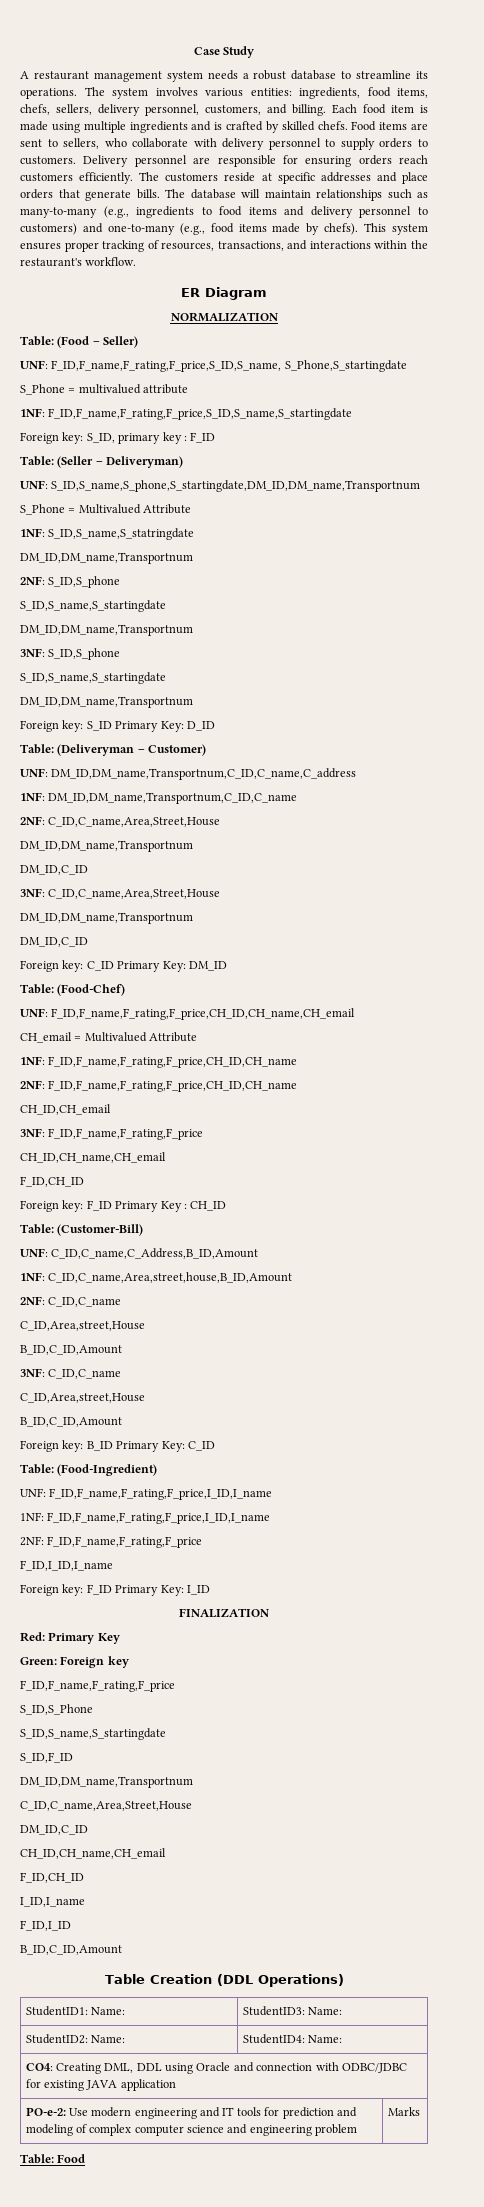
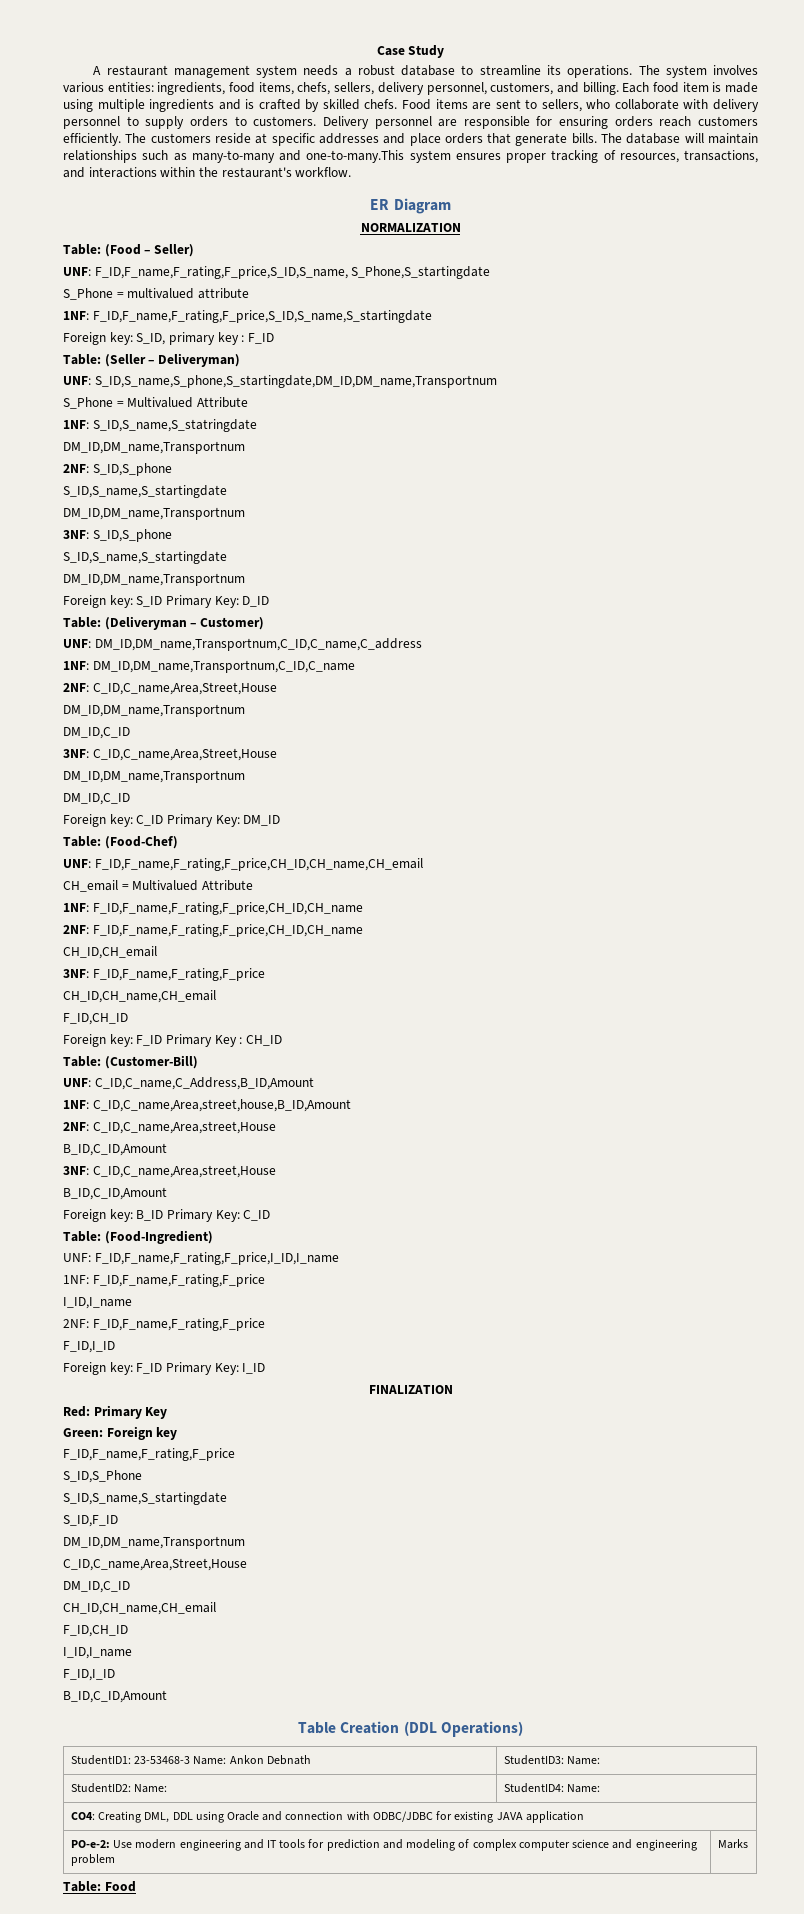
[103,206,428,218] [20,223,387,235] (e.g., ingredients to food items and delivery personnel to customers) and one-to-many (e.g., food items made by chefs). This -> [279,150,405,163] and one-to-many.This
[48,1297,122,1307] [20,1321,145,1331] C_ID,C_name // C_ID,Area,street,House -> [92,1121,276,1134] C_ID,C_name,Area,street,House
[48,1369,122,1379] [20,1393,145,1403] C_ID,C_name // C_ID,Area,street,House -> [92,1165,276,1178] C_ID,C_name,Area,street,House
[47,1512,271,1524] F_ID,F_name,F_rating,F_price,I_ID,I_name -> [92,1274,265,1287] [63,1297,132,1309] F_ID,F_name,F_rating,F_price // I_ID,I_name
[20,1560,113,1571] F_ID,I_ID,I_name -> [63,1341,115,1353] F_ID,I_ID
[90,2007,125,2015] Name: -> [134,1755,311,1765] 23-53468-3 Name: Ankon Debnath

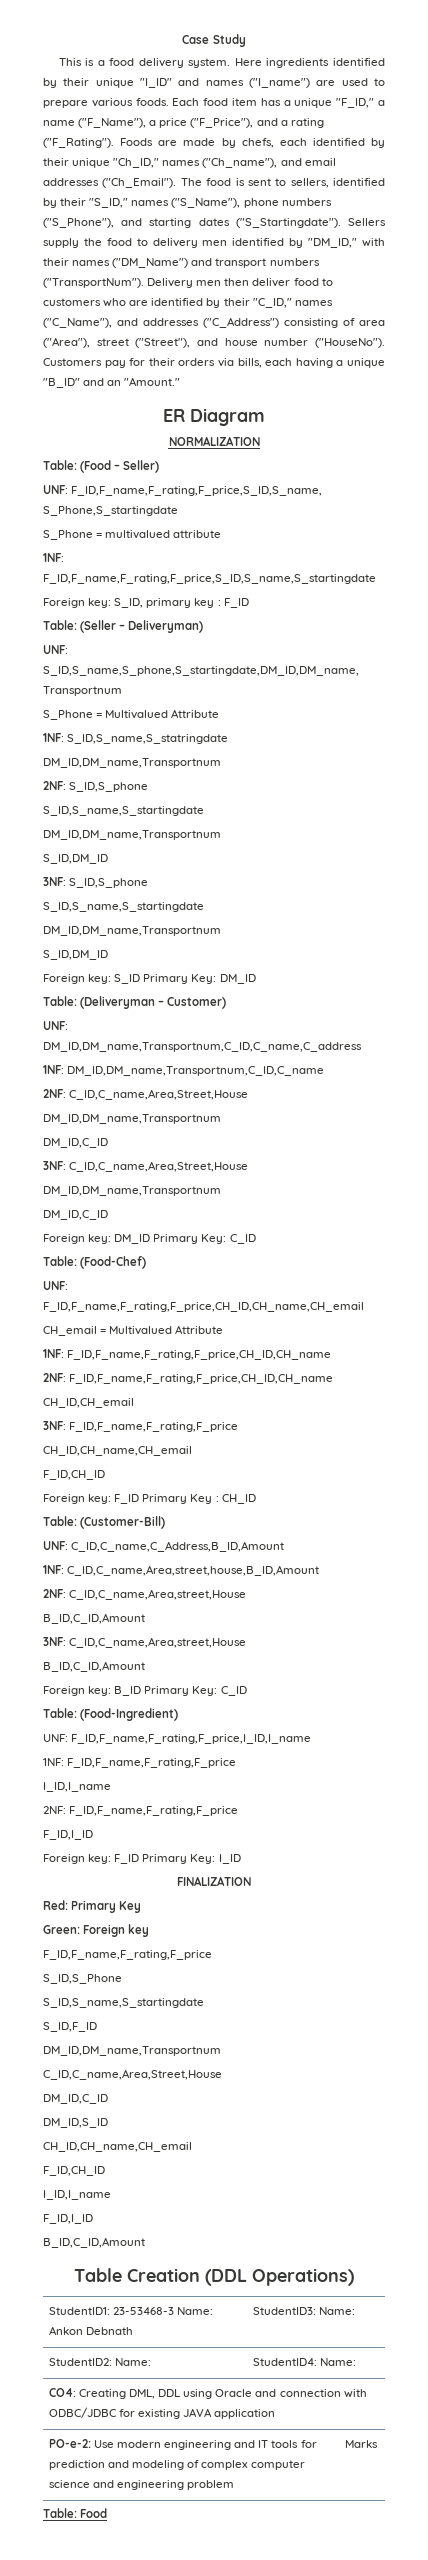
[93,65,758,78] [63,82,758,95] [63,99,759,112] [63,116,758,129] [63,133,758,146] [63,150,758,163] [63,167,352,178] A restaurant management system needs a robust database to streamline its operations. The system involves various entities: ingredients, food items, chefs, sellers, delivery personnel, customers, and billing. Each food item is made using multiple ingredients and is crafted by skilled chefs. Food items are sent to sellers, who collaborate with delivery personnel to supply orders to customers. Delivery personnel are responsible for ensuring orders reach customers efficiently. The customers reside at specific addresses and place orders that generate bills. The database will maintain relationships such as many-to-many and one-to-many.This system ensures proper tracking of resources, transactions, and interactions within the restaurant's workflow. -> [58,58,385,68] [43,78,385,88] [43,98,386,108] [43,118,324,128] [43,138,385,148] [43,158,336,168] [43,178,385,188] [43,198,332,208] [43,218,386,228] [43,238,385,248] [43,258,320,268] [43,278,333,288] [43,298,333,308] [43,317,385,328] [43,337,385,348] [43,358,385,368] [43,377,181,388] This is a food delivery system. Here ingredients identified by their unique "I_ID" and names ("I_name") are used to prepare various foods. Each food item has a unique "F_ID," a name ("F_Name"), a price ("F_Price"), and a rating ("F_Rating"). Foods are made by chefs, each identified by their unique "Ch_ID," names ("Ch_name"), and email addresses ("Ch_Email"). The food is sent to sellers, identified by their "S_ID," names ("S_Name"), phone numbers ("S_Phone"), and starting dates ("S_Startingdate"). Sellers supply the food to delivery men identified by "DM_ID," with their names ("DM_Name") and transport numbers ("TransportNum"). Delivery men then deliver food to customers who are identified by their "C_ID," names ("C_Name"), and addresses ("C_Address") consisting of area ("Area"), street ("Street"), and house number ("HouseNo"). Customers pay for their orders via bills, each having a unique "B_ID" and an "Amount."
(245, 513) none -> [43,854,108,864] // S_ID,DM_ID
(245, 579) none -> [43,950,108,960] // S_ID,DM_ID
[242,596,270,607] D_ID -> [219,974,256,984] DM_ID
[136,814,281,827] C_ID Primary Key: DM_ID -> [114,1234,256,1244] DM_ID Primary Key: C_ID
(130, 1587) none -> [43,2118,108,2128] // DM_ID,S_ID

